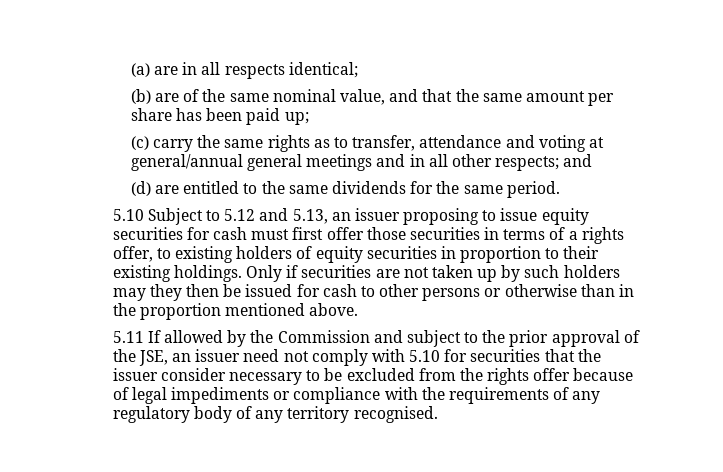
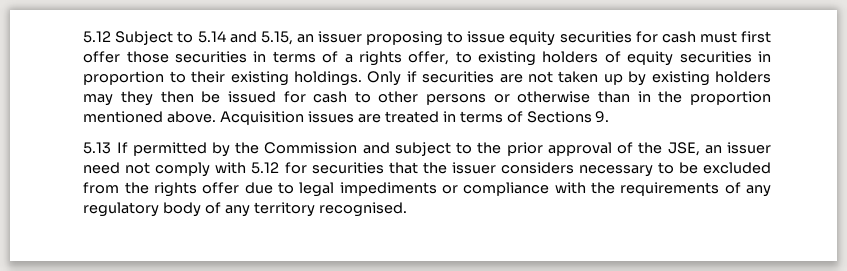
[130,62,358,79] [130,89,615,106] [130,108,309,125] [130,135,604,152] [130,154,593,171] [130,181,560,198] [112,208,328,225] (a) are in all respects identical; // (b) are of the same nominal value, and that the same amount per share has been paid up; // (c) carry the same rights as to transfer, attendance and voting at general/annual general meetings and in all other respects; and // (d) are entitled to the same dividends for the same period. // 5.10 Subject to 5.12 and 5.13, -> [83,31,293,45] 5.12 Subject to 5.14 and 5.15,
[524,265,560,278] such -> [651,71,710,86] existing
[112,330,223,343] // 5.11 If allowed -> [220,111,610,125] [83,142,207,156] Acquisition issues are treated in terms of Sections 9. // 5.13 If permitted
[409,350,441,362] 5.10 -> [251,162,280,174] 5.12
[160,368,226,381] consider -> [500,162,574,174] considers
[573,368,634,381] [112,387,129,400] because of -> [244,182,294,194] due to

